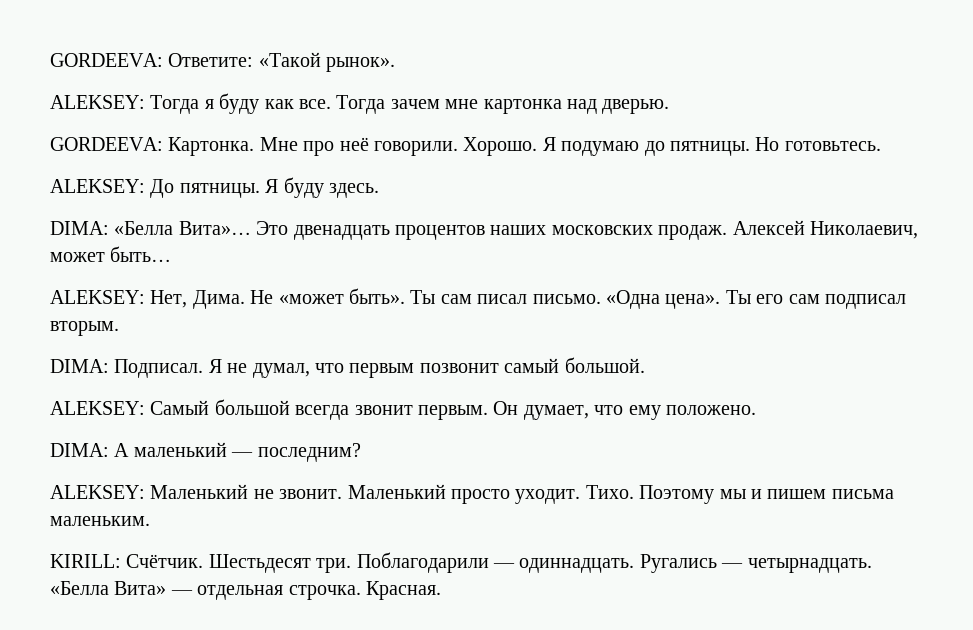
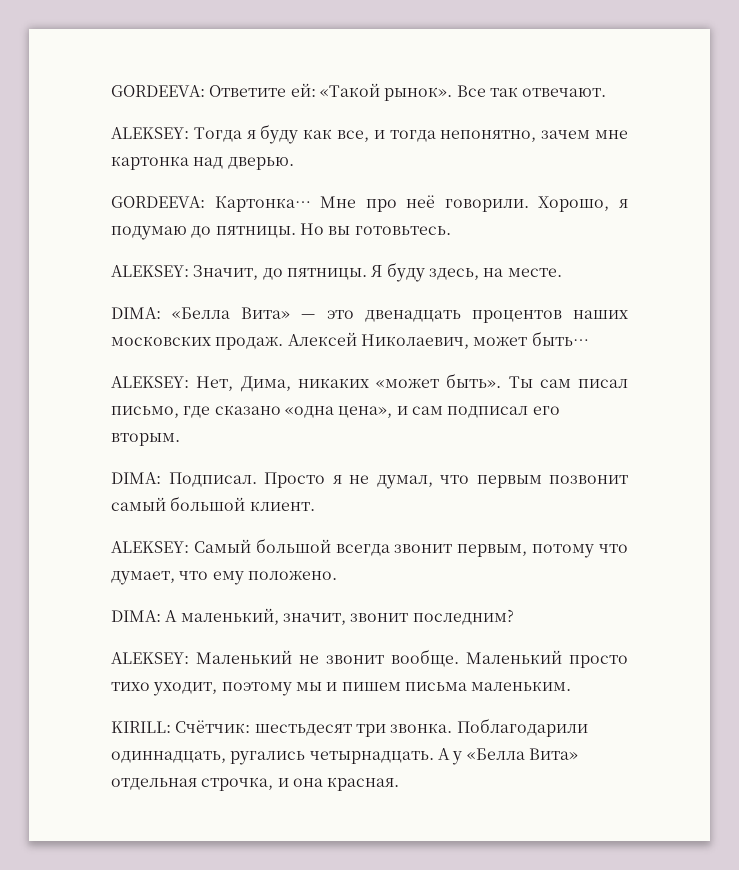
[50,53,254,67] GORDEEVA: Ответите: -> [111,83,316,97] GORDEEVA: Ответите ей:
(396, 64) none -> [456,85,607,97] Все так отвечают.
[299,95,386,114] все. Тогда -> [336,130,537,142] все, и тогда непонятно,
[168,137,255,156] Картонка. -> [214,196,311,212] Картонка…
[463,137,556,156] Хорошо. Я -> [538,196,628,212] Хорошо, я
(780, 144) none -> [328,226,351,235] вы
[150,179,175,198] До -> [193,265,283,280] Значит, до
[329,183,379,198] здесь. -> [428,268,562,280] здесь, на месте.
[178,221,289,235] Вита»… Это -> [241,307,354,319] Вита» — это
[192,290,274,309] Дима. Не -> [240,376,369,392] Дима, никаких
[532,290,784,309] письмо. «Одна цена». Ты его -> [111,405,408,418] письмо, где сказано «одна цена», и
(906, 301) none -> [532,406,560,415] его
[208,359,222,373] Я -> [264,472,342,488] Просто я
[564,357,645,373] большой. -> [170,496,315,511] большой клиент.
[418,401,519,420] первым. Он -> [457,544,628,558] первым, потому что
[133,442,254,457] маленький — -> [180,608,409,625] маленький, значит, звонит
[279,484,715,504] звонит. Маленький просто уходит. Тихо. Поэтому -> [326,649,628,668] [111,682,292,696] звонит вообще. Маленький просто тихо уходит, поэтому
[126,552,872,573] [50,581,441,600] Счётчик. Шестьдесят три. Поблагодарили — одиннадцать. Ругались — четырнадцать. «Белла Вита» — отдельная строчка. Красная. -> [175,718,588,737] [111,748,578,765] [111,777,400,791] Счётчик: шестьдесят три звонка. Поблагодарили одиннадцать, ругались четырнадцать. А у «Белла Вита» отдельная строчка, и она красная.

